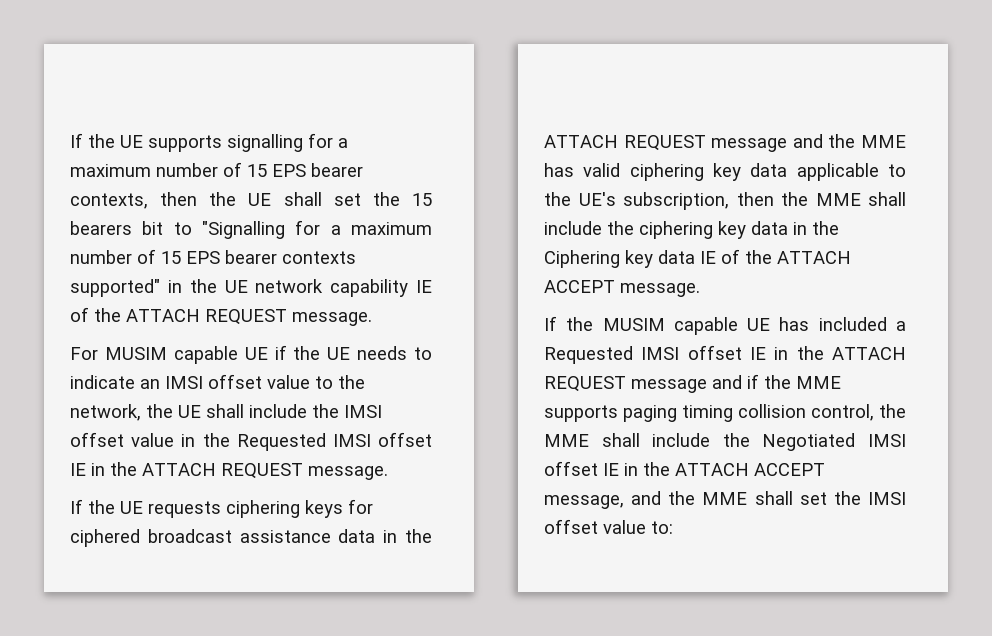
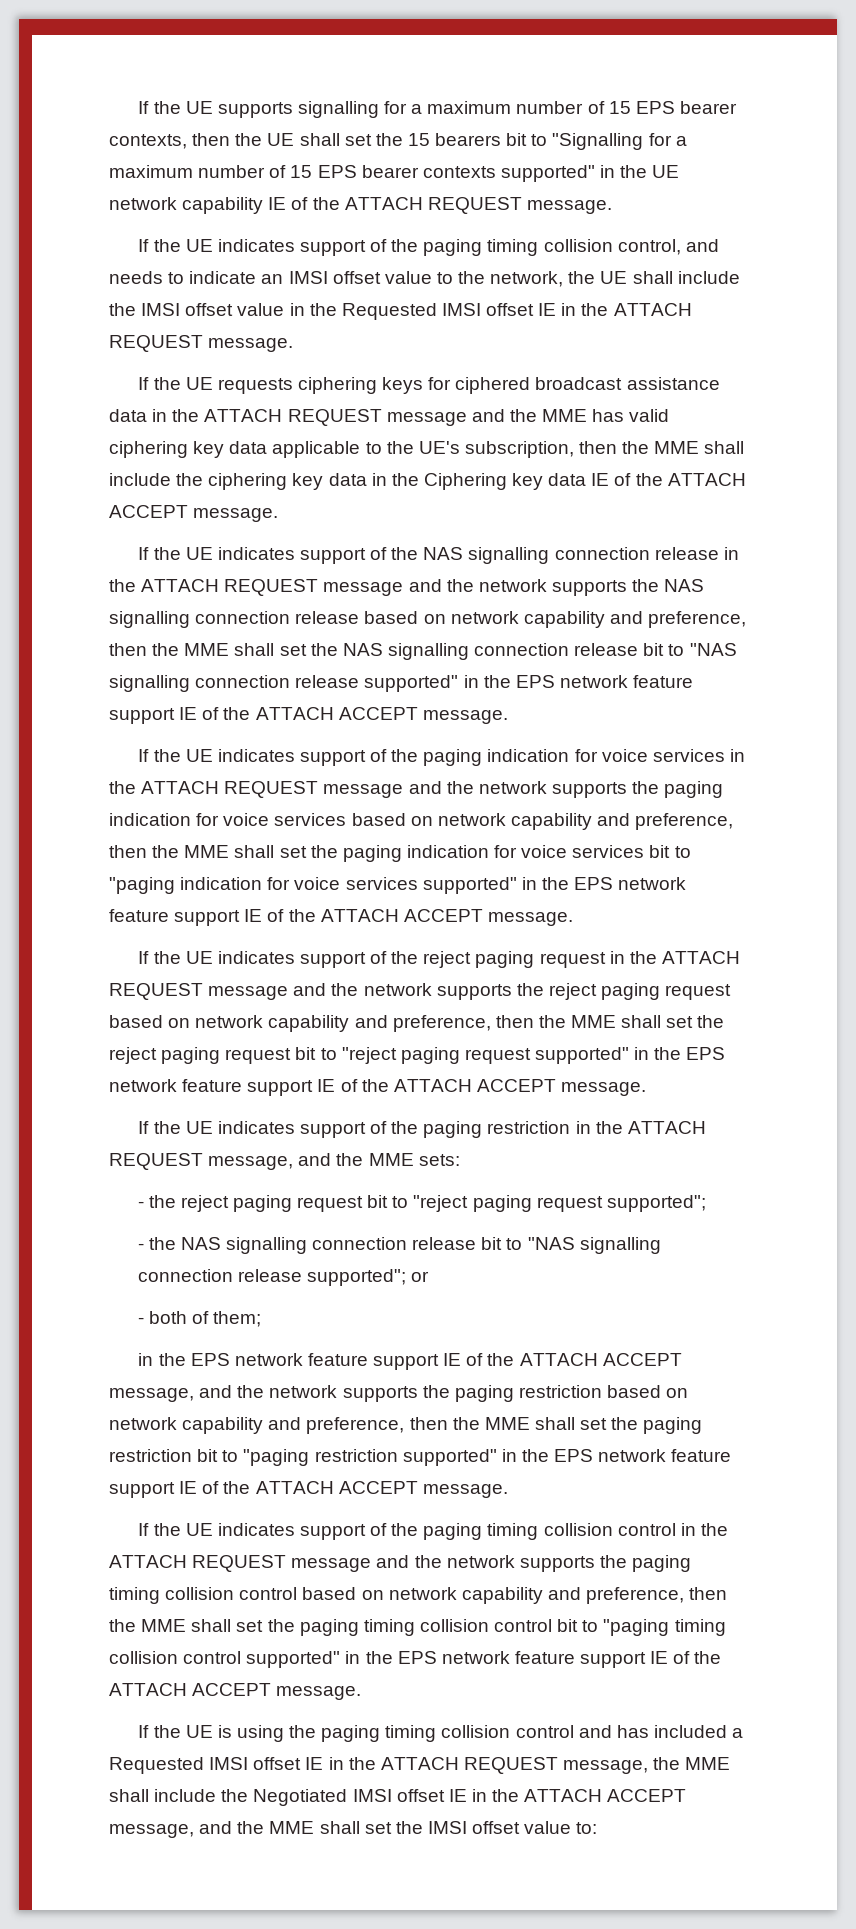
[70,345,351,364] For MUSIM capable UE if the UE -> [138,239,719,256] If the UE indicates support of the paging timing collision control, and
[602,317,771,335] MUSIM capable UE -> [185,547,739,564] [109,579,705,596] [109,611,747,628] [109,643,737,660] [109,675,694,692] [109,707,508,724] [138,749,745,766] [109,781,724,798] [109,813,734,830] [109,845,691,862] [109,877,687,894] [109,909,573,926] [138,951,740,968] [109,983,732,1000] [109,1015,725,1032] [109,1047,726,1064] [109,1079,647,1096] [138,1121,706,1138] [109,1153,460,1170] [137,1195,706,1212] [137,1237,661,1254] [137,1269,429,1286] [137,1311,261,1327] [138,1353,682,1370] [109,1385,689,1402] [109,1417,703,1434] [109,1449,732,1466] [109,1481,508,1498] [138,1523,728,1540] [109,1555,692,1572] [109,1587,728,1604] [109,1619,726,1636] [109,1651,722,1668] [109,1683,362,1700] [138,1725,612,1742] UE indicates support of the NAS signalling connection release in the ATTACH REQUEST message and the network supports the NAS signalling connection release based on network capability and preference, then the MME shall set the NAS signalling connection release bit to "NAS signalling connection release supported" in the EPS network feature support IE of the ATTACH ACCEPT message. // If the UE indicates support of the paging indication for voice services in the ATTACH REQUEST message and the network supports the paging indication for voice services based on network capability and preference, then the MME shall set the paging indication for voice services bit to "paging indication for voice services supported" in the EPS network feature support IE of the ATTACH ACCEPT message. // If the UE indicates support of the reject paging request in the ATTACH REQUEST message and the network supports the reject paging request based on network capability and preference, then the MME shall set the reject paging request bit to "reject paging request supported" in the EPS network feature support IE of the ATTACH ACCEPT message. // If the UE indicates support of the paging restriction in the ATTACH REQUEST message, and the MME sets: // - the reject paging request bit to "reject paging request supported"; // - the NAS signalling connection release bit to "NAS signalling connection release supported"; or // - both of them; // in the EPS network feature support IE of the ATTACH ACCEPT message, and the network supports the paging restriction based on network capability and preference, then the MME shall set the paging restriction bit to "paging restriction supported" in the EPS network feature support IE of the ATTACH ACCEPT message. // If the UE indicates support of the paging timing collision control in the ATTACH REQUEST message and the network supports the paging timing collision control based on network capability and preference, then the MME shall set the paging timing collision control bit to "paging timing collision control supported" in the EPS network feature support IE of the ATTACH ACCEPT message. // If the UE is using the paging timing collision control and
[631,374,841,393] [544,404,874,422] message and if the MME supports paging timing collision control, -> [563,1760,649,1774] message,

